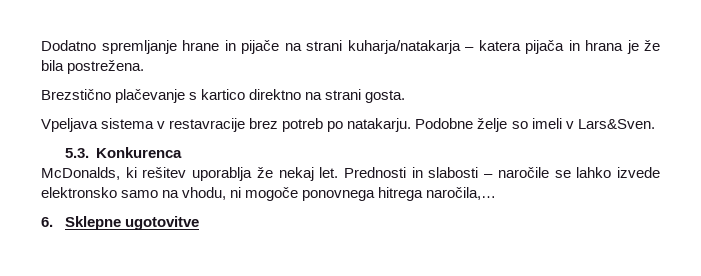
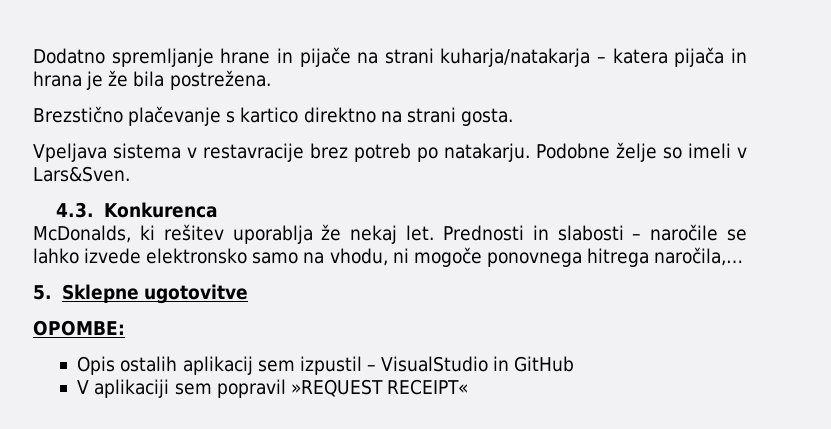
[64,148,89,158] 5.3. -> [56,202,95,218] 4.3.
[41,217,53,227] 6. -> [33,285,52,300] 5.
(200, 223) none -> [33,320,125,336] [77,356,575,375] [77,379,468,398] // OPOMBE: // Opis ostalih aplikacij sem izpustil – VisualStudio in GitHub // V aplikaciji sem popravil »REQUEST RECEIPT«

